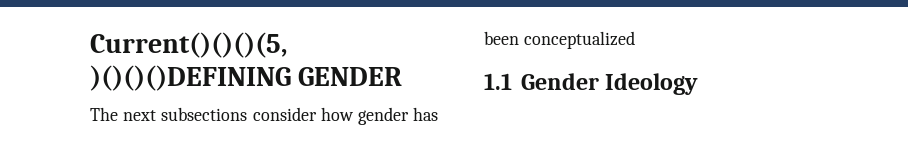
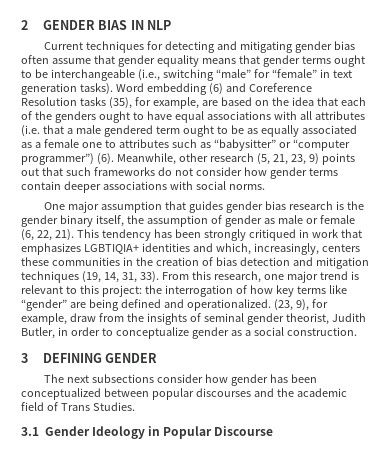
[90,32,288,58] [90,65,291,91] Current()()()(5, )()()()DEFINING -> [21,20,172,30] [44,41,356,53] [21,55,365,67] [21,69,352,81] [21,83,312,95] [21,97,366,109] [21,111,365,123] [21,125,357,137] [21,139,350,151] [21,153,355,165] [21,167,338,179] [21,181,265,193] [44,201,365,213] [21,215,355,227] [21,229,362,241] [21,243,360,255] [21,257,369,269] [21,271,359,283] [21,285,347,297] [21,299,328,311] [21,313,366,325] [21,327,357,339] [21,353,102,363] 2 GENDER BIAS IN NLP // Current techniques for detecting and mitigating gender bias often assume that gender equality means that gender terms ought to be interchangeable (i.e., switching “male” for “female” in text generation tasks). Word embedding (6) and Coreference Resolution tasks (35), for example, are based on the idea that each of the genders ought to have equal associations with all attributes (i.e. that a male gendered term ought to be as equally associated as a female one to attributes such as “babysitter” or “computer programmer”) (6). Meanwhile, other research (5, 21, 23, 9) points out that such frameworks do not consider how gender terms contain deeper associations with social norms. // One major assumption that guides gender bias research is the gender binary itself, the assumption of gender as male or female (6, 22, 21). This tendency has been strongly critiqued in work that emphasizes LGBTIQIA+ identities and which, increasingly, centers these communities in the creation of bias detection and mitigation techniques (19, 14, 31, 33). From this research, one major trend is relevant to this project: the interrogation of how key terms like “gender” are being defined and operationalized. (23, 9), for example, draw from the insights of seminal gender theorist, Judith Butler, in order to conceptualize gender as a social construction. // 3 DEFINING
[484,73,699,95] // 1.1 Gender Ideology -> [103,388,347,400] [21,402,135,411] [21,426,274,439] between popular discourses and the academic field of Trans Studies. // 3.1 Gender Ideology in Popular Discourse

